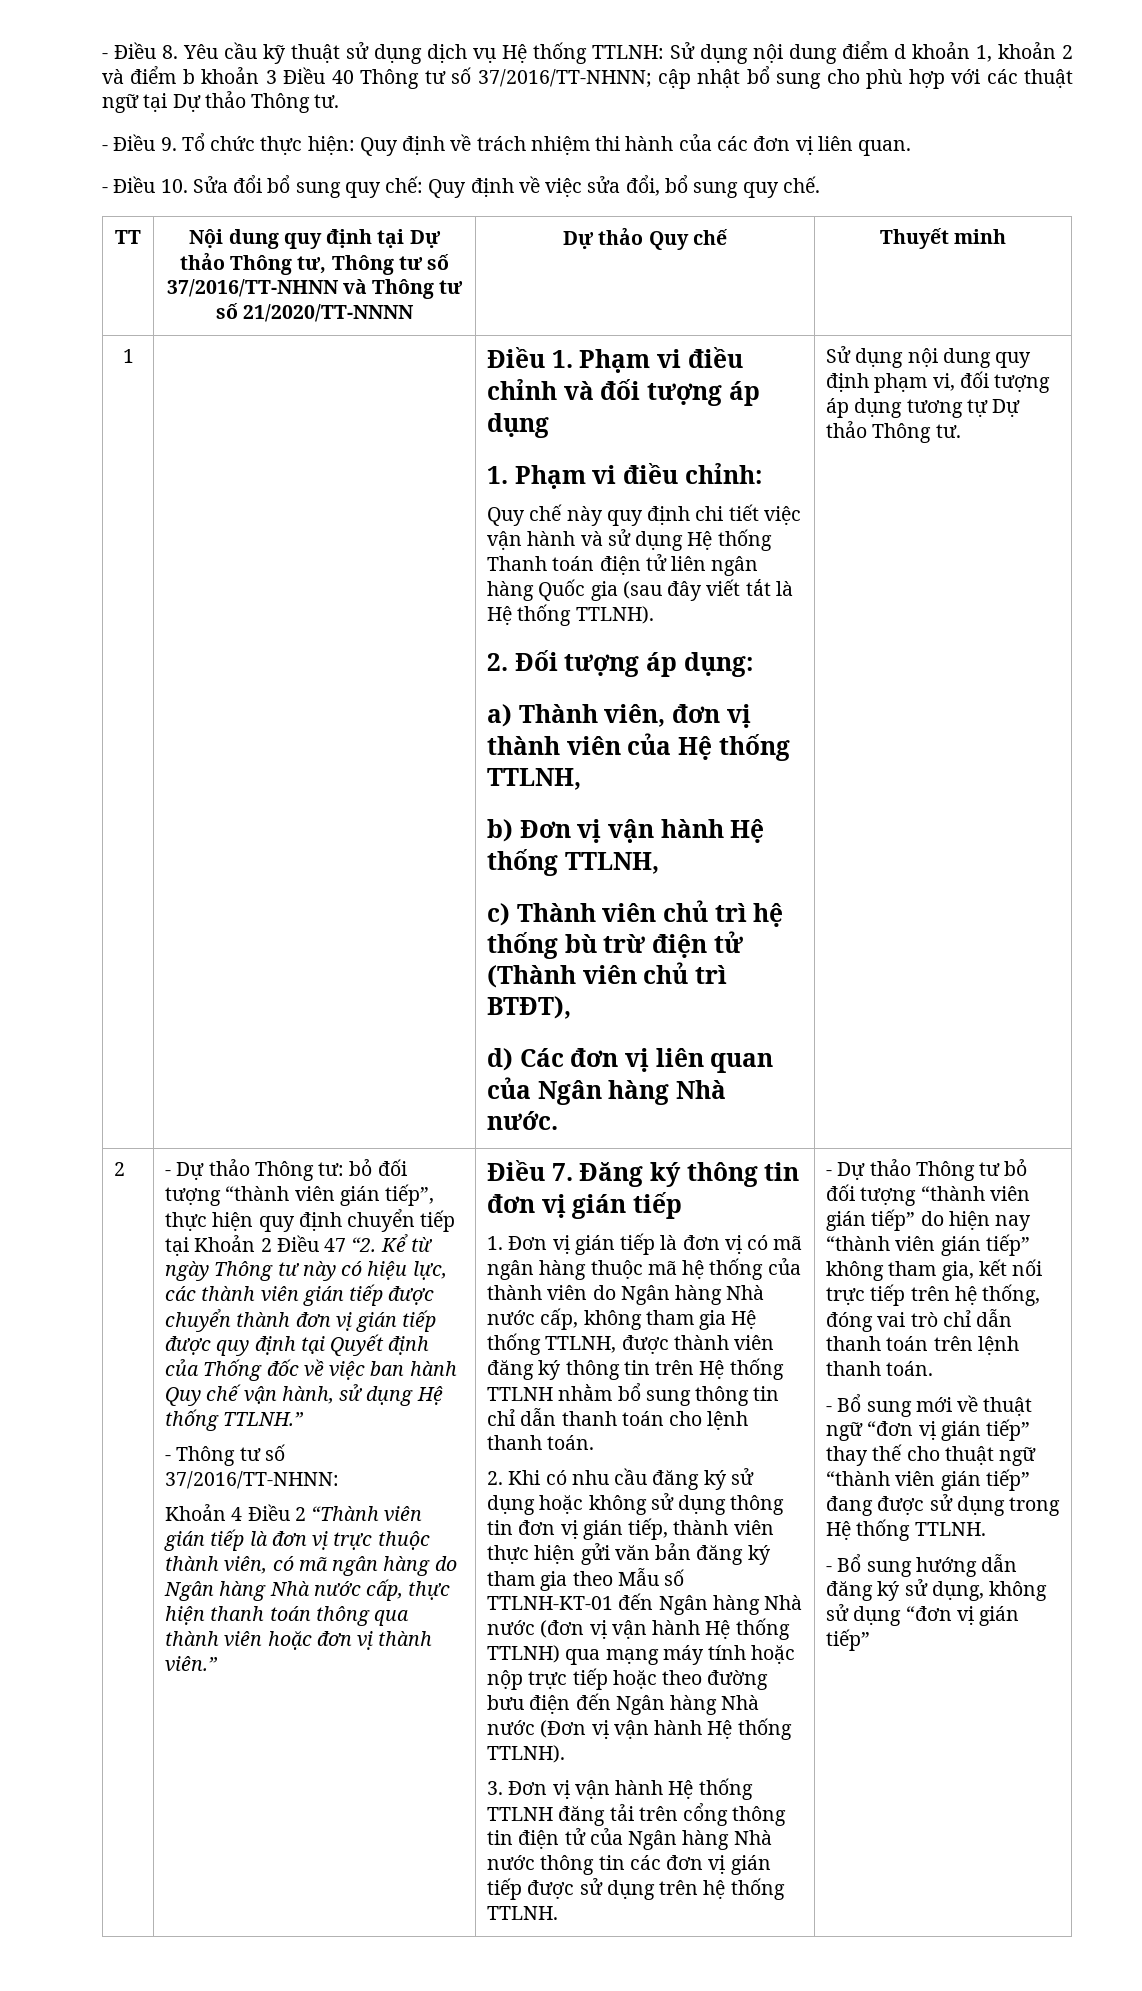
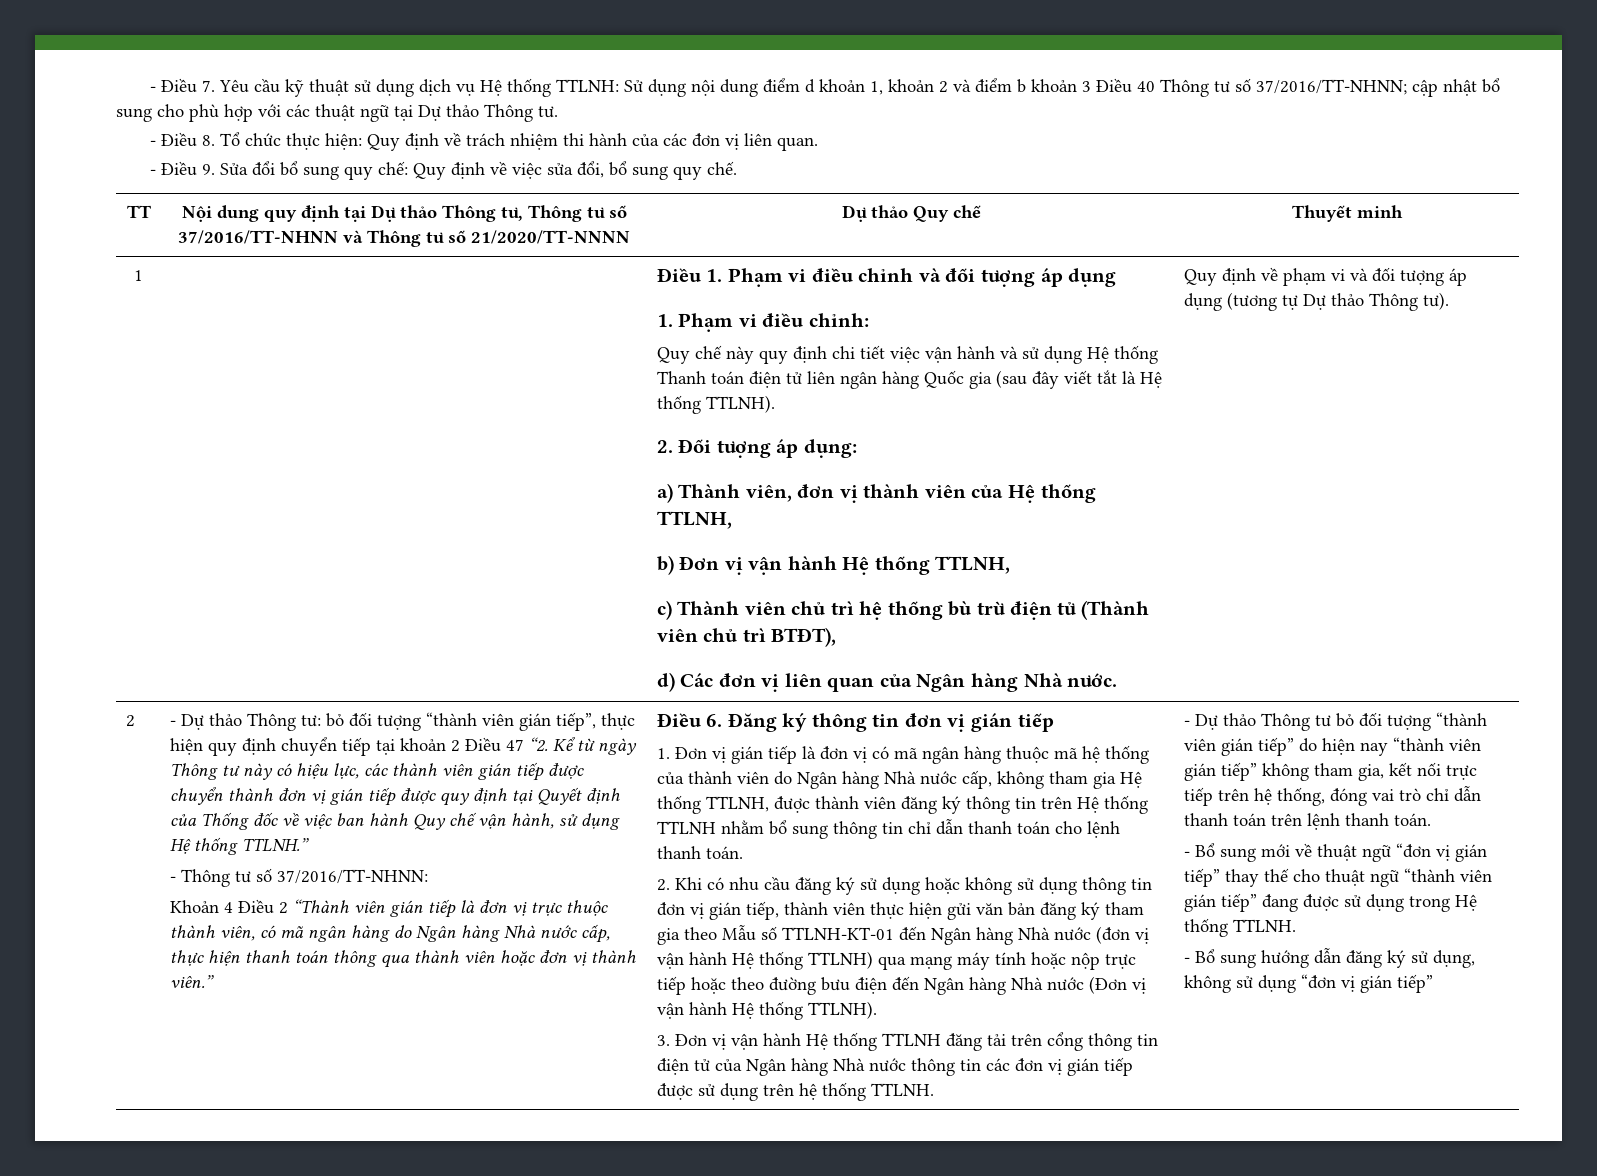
[102,42,178,59] - Điều 8. -> [149,78,215,93] - Điều 7.
[160,137,177,151] 9. -> [201,135,215,146] 8.
[160,179,188,193] 10. -> [201,164,215,175] 9.
[826,346,1032,368] [826,371,1051,393] [826,398,963,418] Sử dụng nội dung quy định phạm vi, đối tượng áp dụng tương -> [1183,267,1467,286] [1183,292,1277,311] Quy định về phạm vi và đối tượng áp dụng (tương
[935,424,961,438] tư. -> [1422,292,1449,310] tư).
[194,1235,256,1252] Khoản -> [399,738,446,751] khoản
[551,1163,573,1181] 7. -> [706,714,723,727] 6.

